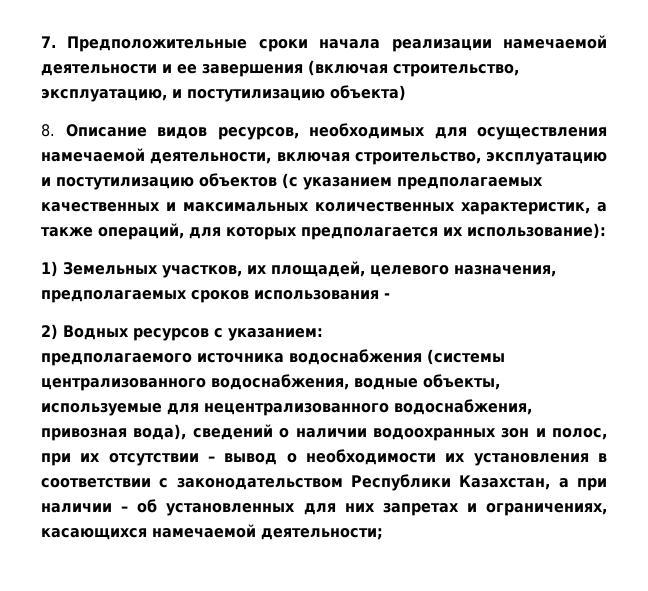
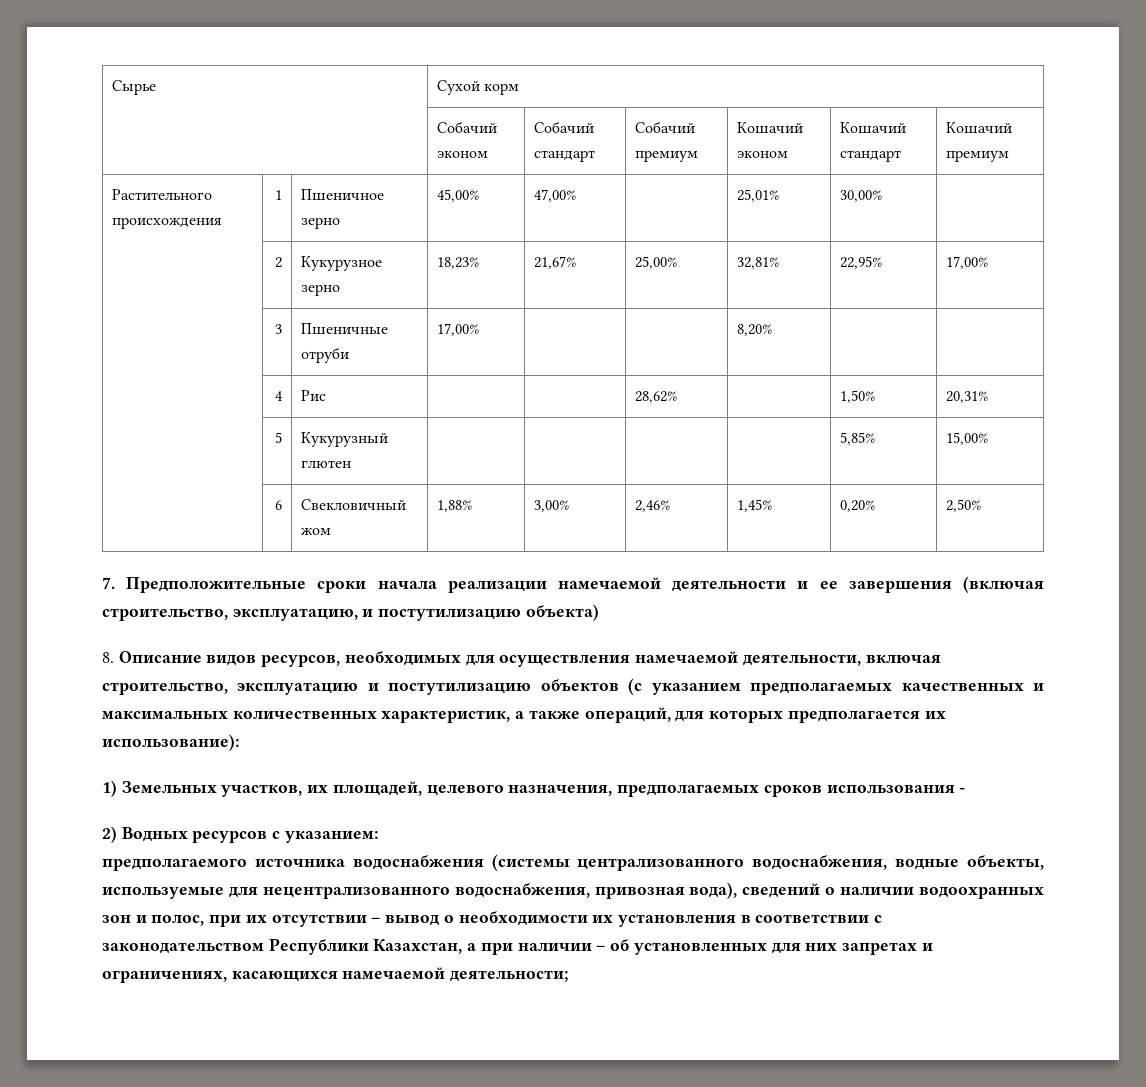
(41, 42) none -> [111,80,156,95] [436,80,520,95] [436,121,497,133] [436,151,488,158] [533,121,594,133] [533,150,595,162] [634,121,695,133] [634,150,698,162] [736,122,803,134] [736,151,788,158] [839,122,906,134] [839,150,901,162] [945,122,1012,134] [945,150,1009,162] [111,189,212,200] [111,217,222,229] [275,190,283,200] [300,189,384,201] [300,217,340,229] [436,189,479,202] [533,189,576,202] [736,189,779,202] [839,190,882,202] [275,257,283,268] [300,256,382,271] [300,284,340,296] [436,257,479,269] [533,256,576,269] [634,256,677,269] [736,257,779,269] [839,256,882,269] [945,256,988,269] [275,324,283,334] [300,323,388,335] [300,347,349,363] [436,323,479,336] [736,324,772,336] [275,391,284,401] [300,390,326,401] [634,391,677,403] [839,390,875,403] [945,391,988,403] [275,432,283,443] [300,432,388,447] [300,460,351,468] [839,432,875,445] [945,432,988,445] [275,500,283,510] [300,499,406,510] [300,528,331,535] [436,500,472,512] [533,500,569,512] [634,500,670,512] [736,499,772,512] [839,500,875,512] [945,499,981,512] Сырье | Сухой корм // | Собачий эконом | Собачий стандарт | Собачий премиум | Кошачий эконом | Кошачий стандарт | Кошачий премиум // Растительного происхождения | 1 | Пшеничное зерно | 45,00% | 47,00% | | 25,01% | 30,00% | // | 2 | Кукурузное зерно | 18,23% | 21,67% | 25,00% | 32,81% | 22,95% | 17,00% // | 3 | Пшеничные отруби | 17,00% | | | 8,20% | | // | 4 | Рис | | | 28,62% | | 1,50% | 20,31% // | 5 | Кукурузный глютен | | | | | 5,85% | 15,00% // | 6 | Свекловичный жом | 1,88% | 3,00% | 2,46% | 1,45% | 0,20% | 2,50% //

